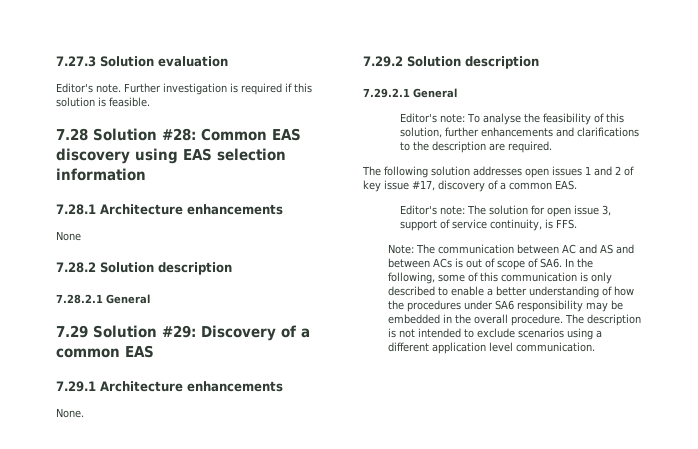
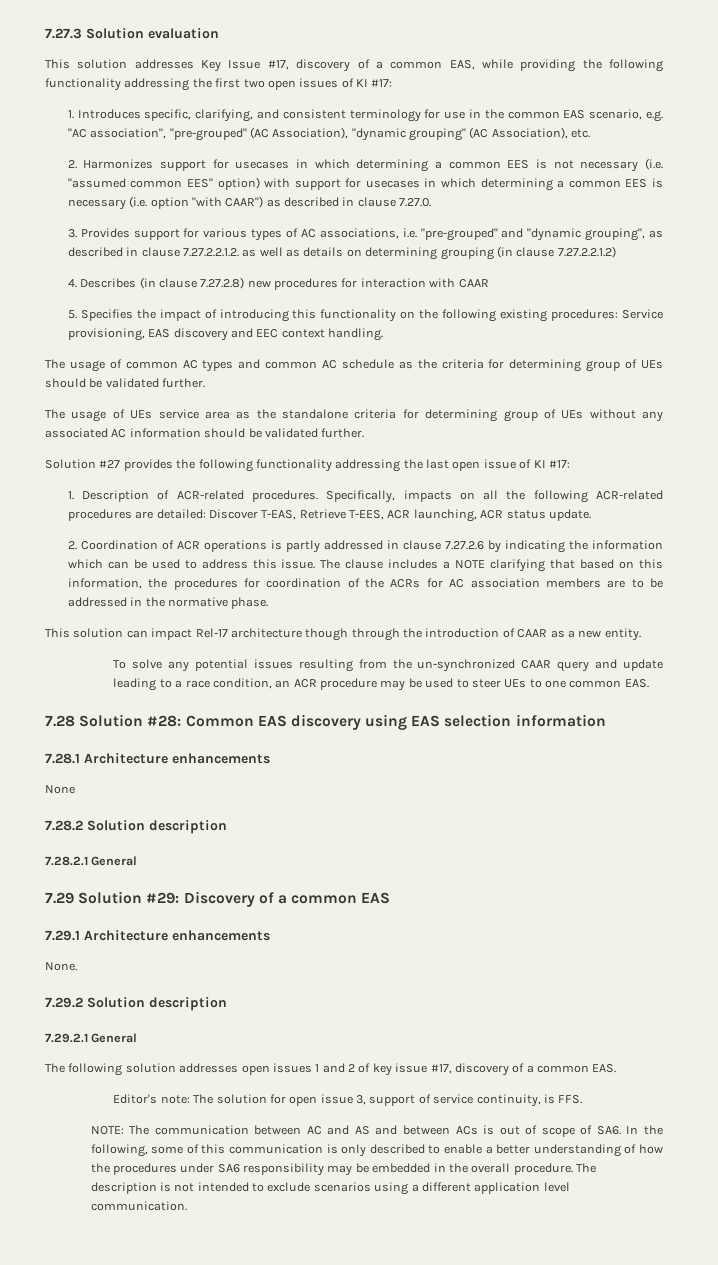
[56,83,312,95] [56,97,150,107] Editor's note. Further investigation is required if this solution is feasible. -> [45,59,663,72] [45,78,393,91] [67,109,664,122] [67,127,591,141] [67,158,663,172] [67,177,664,191] [67,196,432,210] [67,228,663,241] [67,246,616,260] [67,277,489,290] [67,309,663,322] [67,328,384,341] [45,359,663,372] [45,378,206,388] [45,409,663,422] [45,428,365,438] [45,459,570,472] [67,490,663,503] [67,509,591,522] [67,540,663,553] [67,559,663,572] [67,578,663,590] [67,597,269,609] [45,628,641,641] [113,659,663,672] [113,678,649,691] This solution addresses Key Issue #17, discovery of a common EAS, while providing the following functionality addressing the first two open issues of KI #17: // 1. Introduces specific, clarifying, and consistent terminology for use in the common EAS scenario, e.g. "AC association", "pre-grouped" (AC Association), "dynamic grouping" (AC Association), etc. // 2. Harmonizes support for usecases in which determining a common EES is not necessary (i.e. "assumed common EES" option) with support for usecases in which determining a common EES is necessary (i.e. option "with CAAR") as described in clause 7.27.0. // 3. Provides support for various types of AC associations, i.e. "pre-grouped" and "dynamic grouping", as described in clause 7.27.2.2.1.2. as well as details on determining grouping (in clause 7.27.2.2.1.2) // 4. Describes (in clause 7.27.2.8) new procedures for interaction with CAAR // 5. Specifies the impact of introducing this functionality on the following existing procedures: Service provisioning, EAS discovery and EEC context handling. // The usage of common AC types and common AC schedule as the criteria for determining group of UEs should be validated further. // The usage of UEs service area as the standalone criteria for determining group of UEs without any associated AC information should be validated further. // Solution #27 provides the following functionality addressing the last open issue of KI #17: // 1. Description of ACR-related procedures. Specifically, impacts on all the following ACR-related procedures are detailed: Discover T-EAS, Retrieve T-EES, ACR launching, ACR status update. // 2. Coordination of ACR operations is partly addressed in clause 7.27.2.6 by indicating the information which can be used to address this issue. The clause includes a NOTE clarifying that based on this information, the procedures for coordination of the ACRs for AC association members are to be addressed in the normative phase. // This solution can impact Rel-17 architecture though through the introduction of CAAR as a new entity. // To solve any potential issues resulting from the un-synchronized CAAR query and update leading to a race condition, an ACR procedure may be used to steer UEs to one common EAS.
[399,113,624,125] [399,127,639,138] [399,141,552,153] // Editor's note: To analyse the feasibility of this solution, further enhancements and clarifications to the description are required. -> (138, 1038) none
[387,244,414,254] Note: -> [90,1126,124,1135] NOTE:

